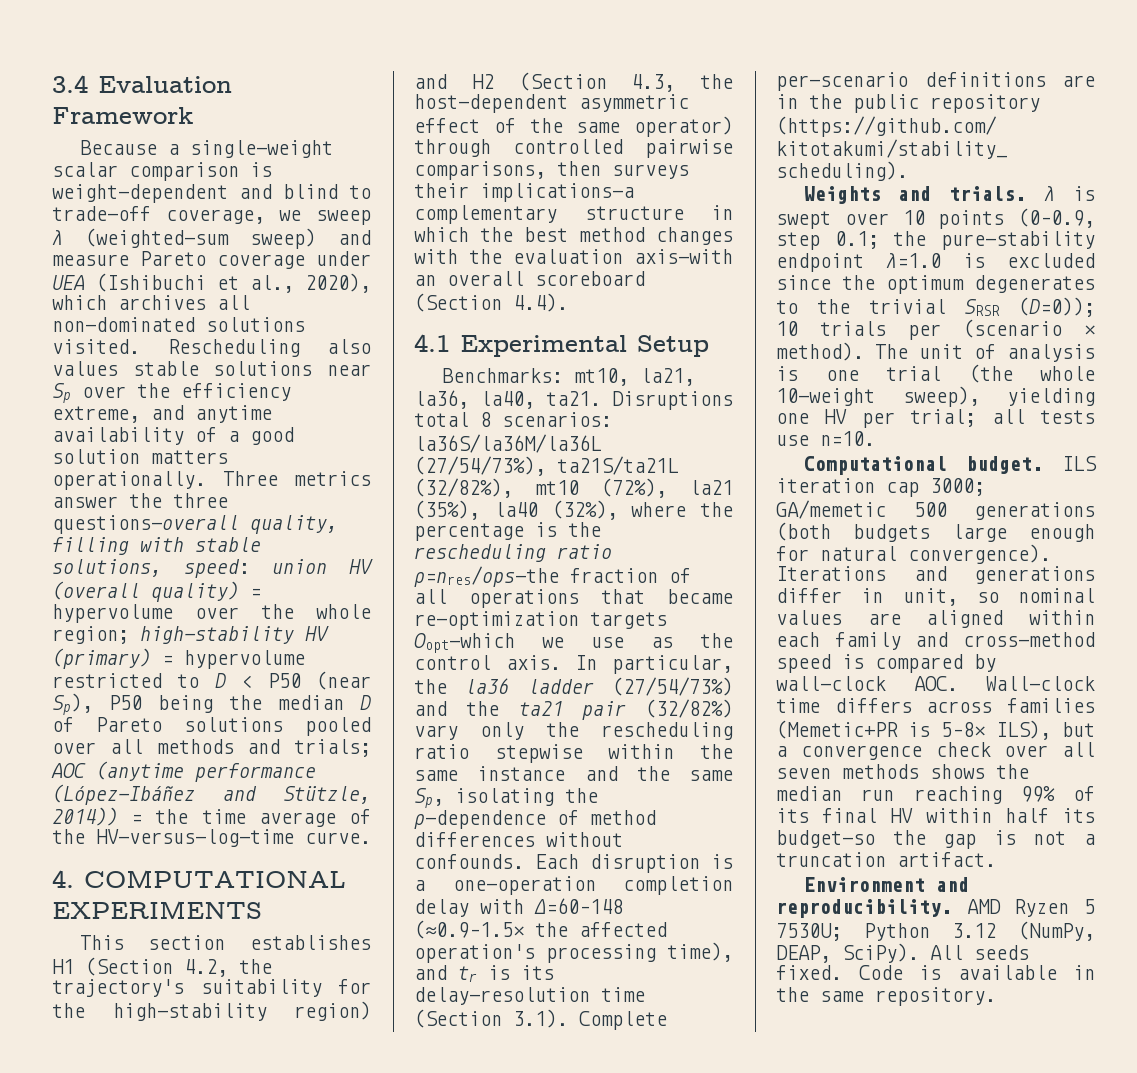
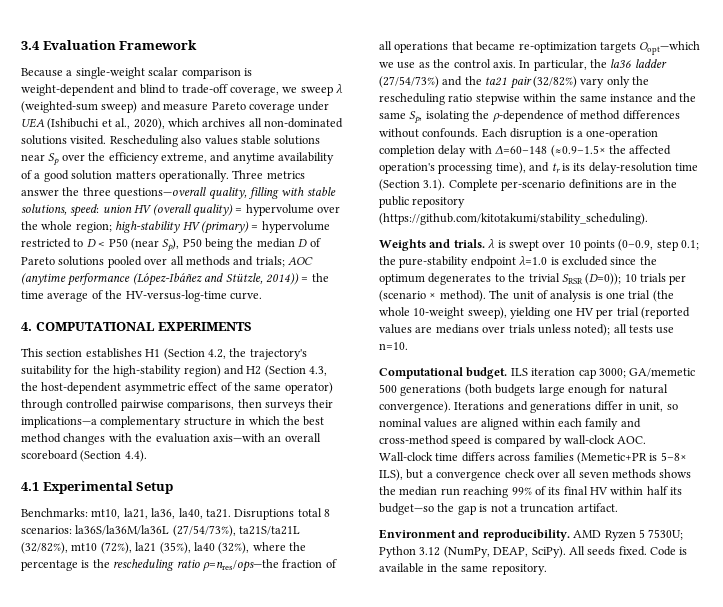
[910,409,977,427] trial; -> [616,307,690,319] [379,324,611,336] trial (reported values are medians over trials unless noted);

